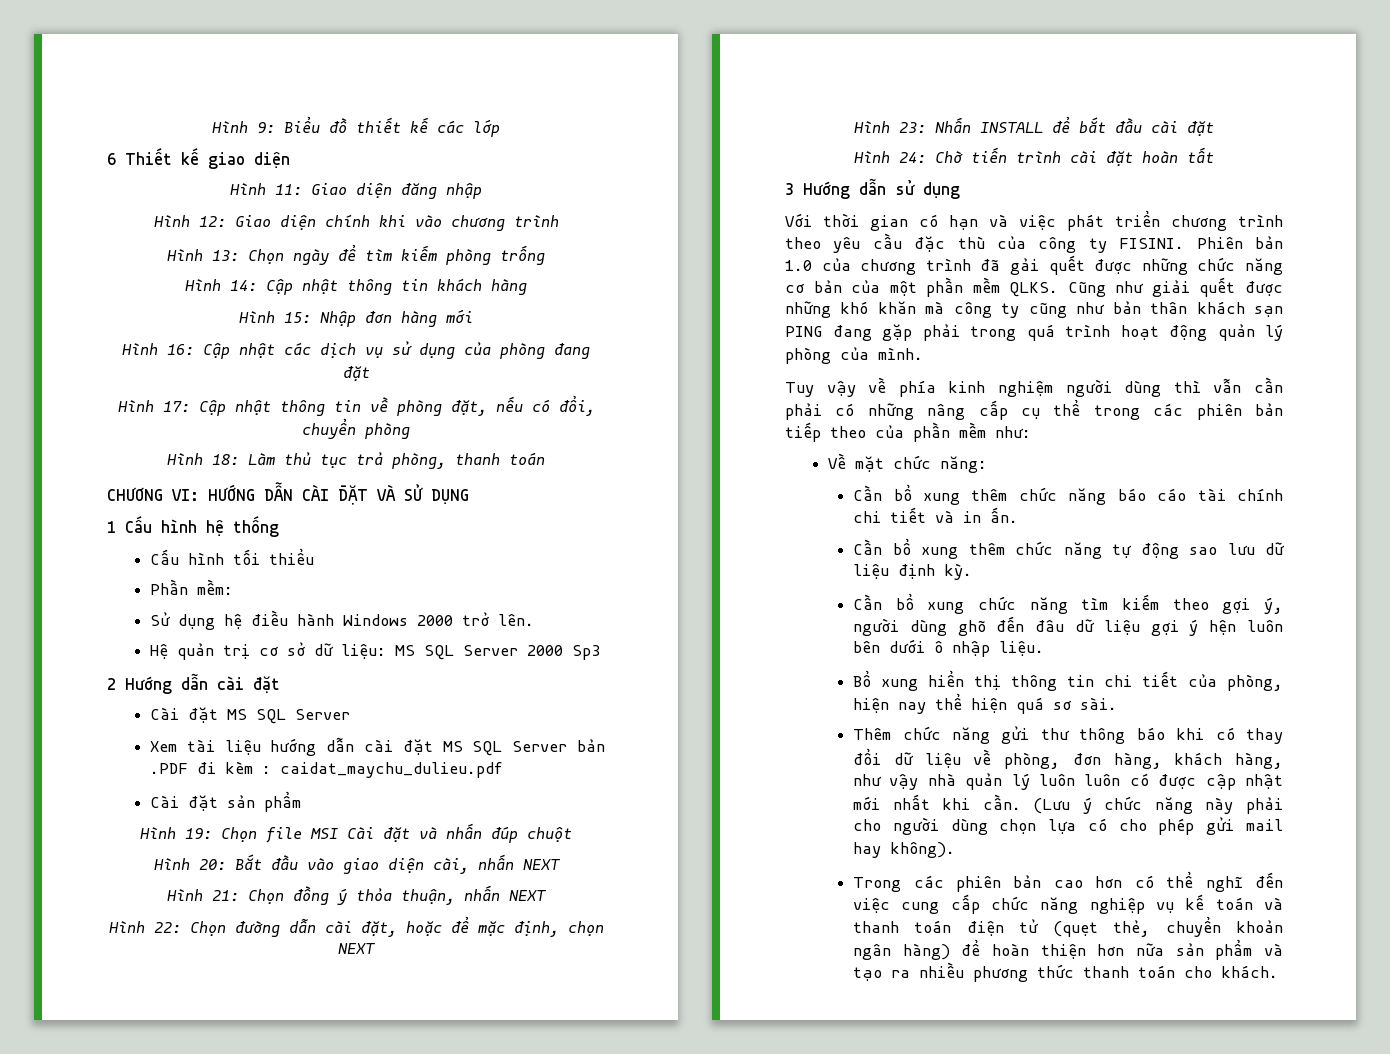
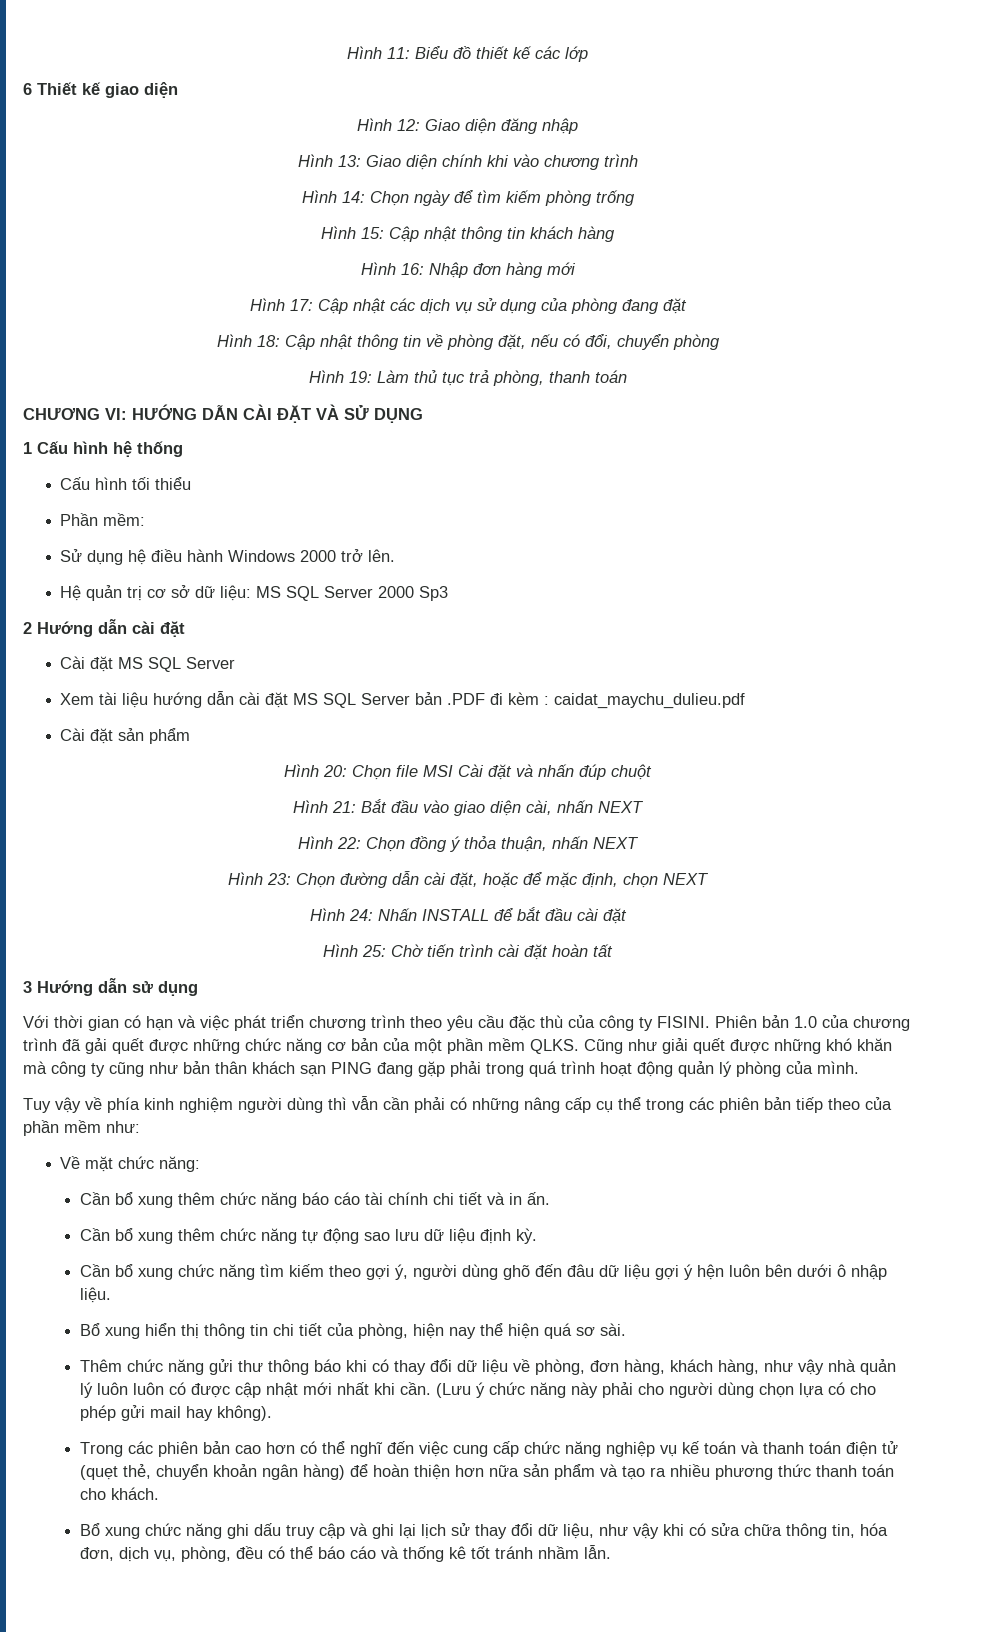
[212,121,275,133] Hình 9: -> [347,46,410,59] Hình 11:
[275,184,302,195] 11: -> [397,119,420,131] 12:
[198,216,226,227] 12: -> [337,155,361,167] 13:
[212,250,239,261] 13: -> [341,191,365,203] 14:
[230,280,257,291] 14: -> [361,227,384,239] 15:
[284,312,311,323] 15: -> [400,263,424,275] 16:
[167,344,194,355] 16: -> [289,299,313,311] 17:
[162,401,190,412] 17: -> [256,335,280,347] 18:
[212,454,239,465] 18: -> [348,371,372,383] 19:
[185,828,212,839] 19: -> [323,765,347,777] 20:
[198,859,226,870] 20: -> [332,801,356,813] 21:
[212,890,239,901] 21: -> [337,837,361,849] 22:
[153,922,181,933] 22: -> [267,873,291,885] 23:
[899,122,926,133] 23: -> [348,909,373,921] 24:
[899,152,926,163] 24: -> [362,945,386,957] 25:
(1279, 971) none -> [79,1523,888,1539] [79,1545,611,1562] // Bổ xung chức năng ghi dấu truy cập và ghi lại lịch sử thay đổi dữ liệu, như vậy khi có sửa chữa thông tin, hóa đơn, dịch vụ, phòng, đều có thể báo cáo và thống kê tốt tránh nhầm lẫn.

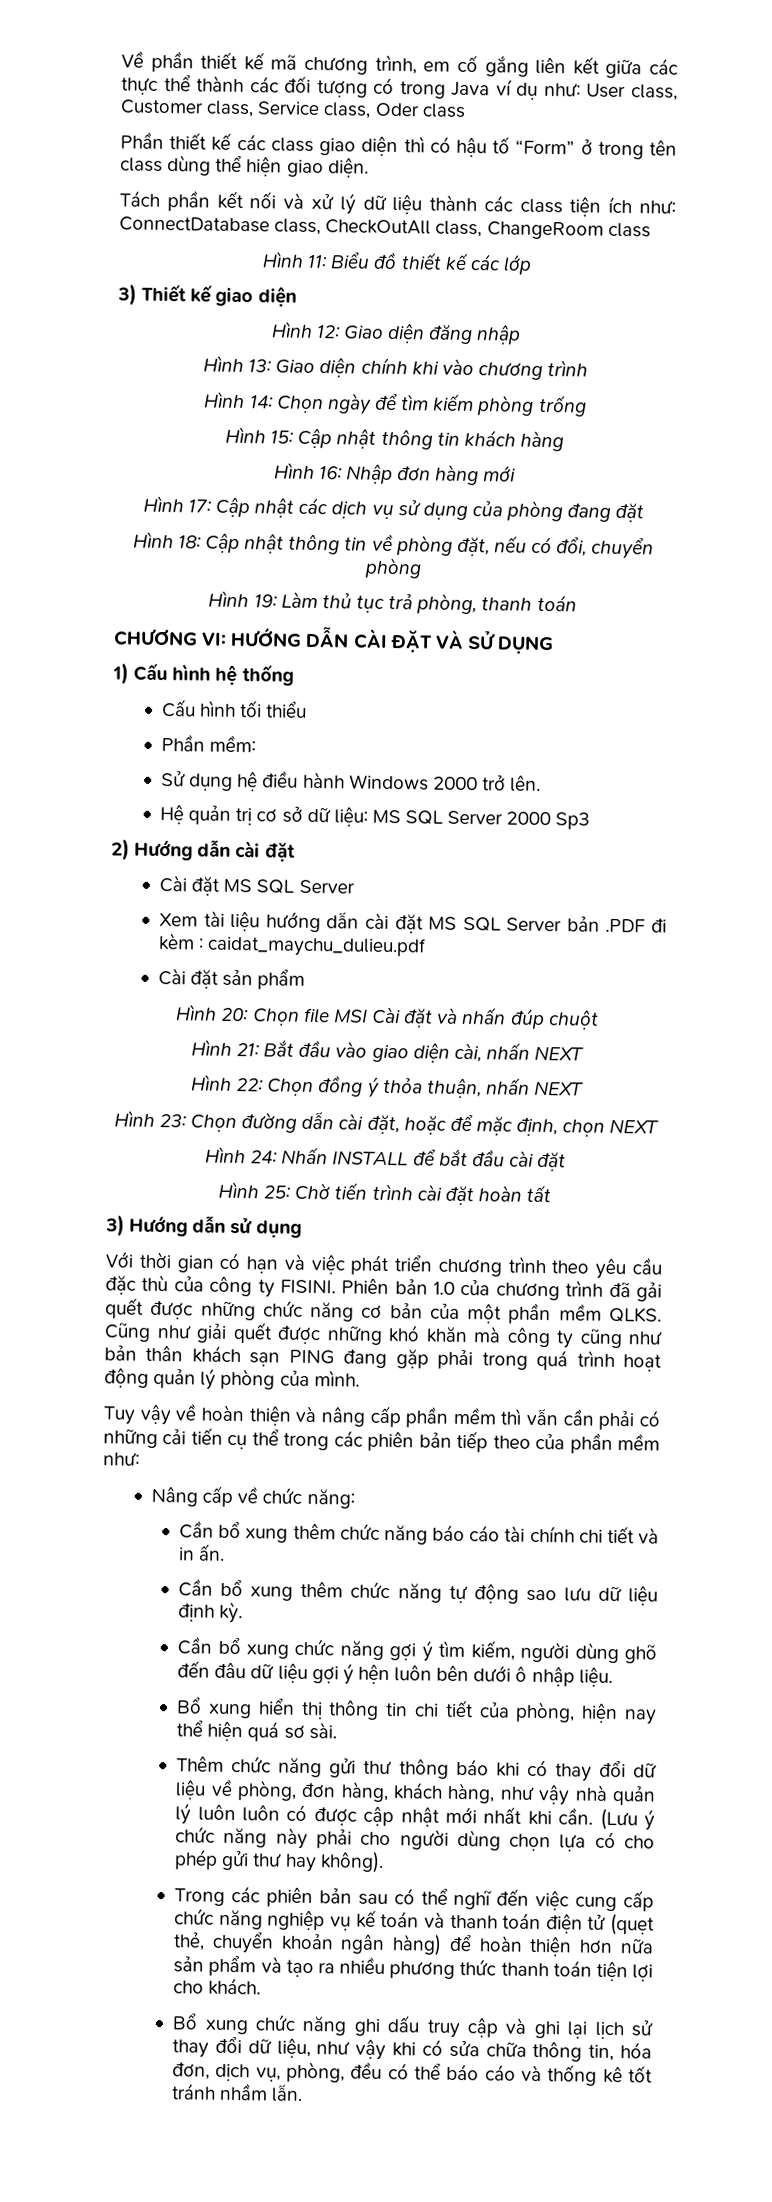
(347, 52) none -> [121,50,678,79] [121,74,679,101] [120,99,466,119] [120,131,677,160] [120,155,369,178] [119,190,676,217] [119,216,651,240] Về phần thiết kế mã chương trình, em cố gắng liên kết giữa các thực thể thành các đối tượng có trong Java ví dụ như: User class, Customer class, Service class, Oder class // Phần thiết kế các class giao diện thì có hậu tố “Form” ở trong tên class dùng thể hiện giao diện. // Tách phần kết nối và xử lý dữ liệu thành các class tiện ích như: ConnectDatabase class, CheckOutAll class, ChangeRoom class //
[23,83,32,95] 6 -> [117,283,137,306] 3)
[23,442,32,454] 1 -> [112,662,129,685] 1)
[23,622,32,634] 2 -> [111,838,130,861] 2)
[23,981,32,993] 3 -> [105,1214,125,1237] 3)
[107,1097,323,1113] phía kinh nghiệm người dùng -> [200,1404,496,1428] hoàn thiện và nâng cấp phần mềm
[524,1097,591,1113] nâng cấp -> [162,1427,223,1445] cải tiến
[60,1156,114,1172] Về mặt -> [151,1485,259,1508] Nâng cấp về
[259,1264,408,1280] tìm kiếm theo gợi ý, -> [389,1640,515,1662] gợi ý tìm kiếm,
[149,1406,181,1418] mail -> [252,1853,283,1867] thư
[234,1442,295,1454] cao hơn -> [357,1893,388,1906] sau
(894, 1470) none -> [595,1960,653,1982] tiện lợi

